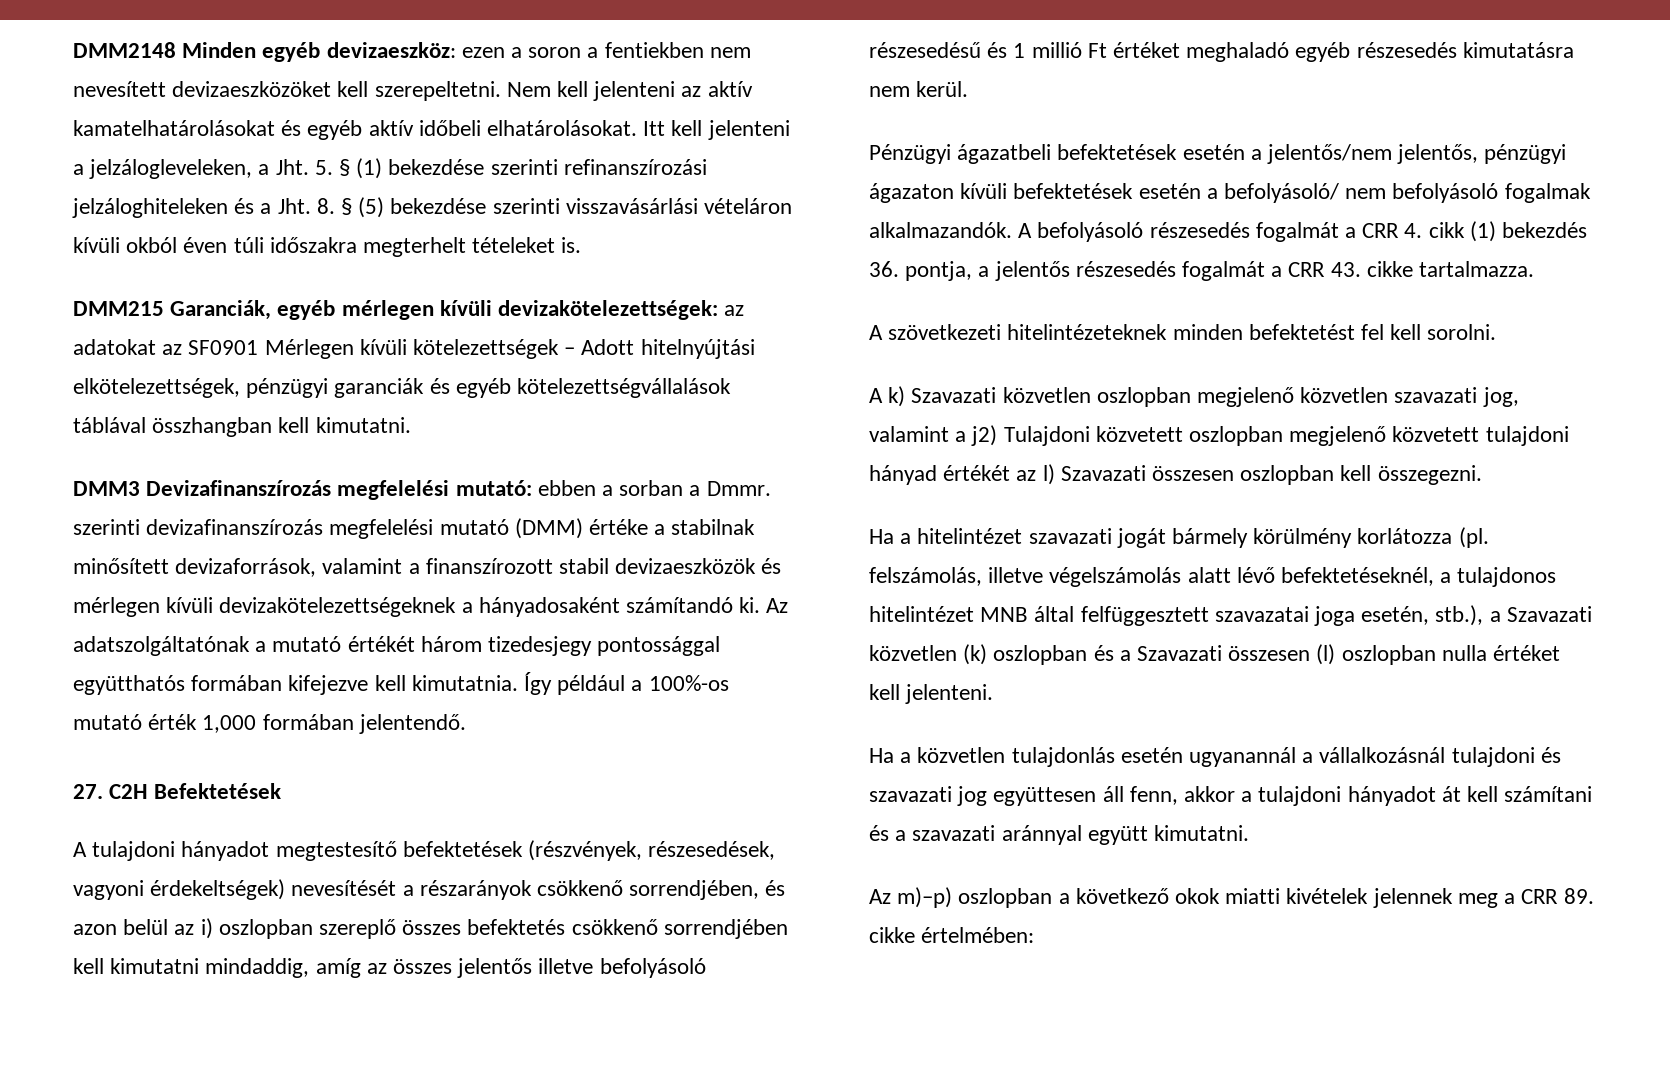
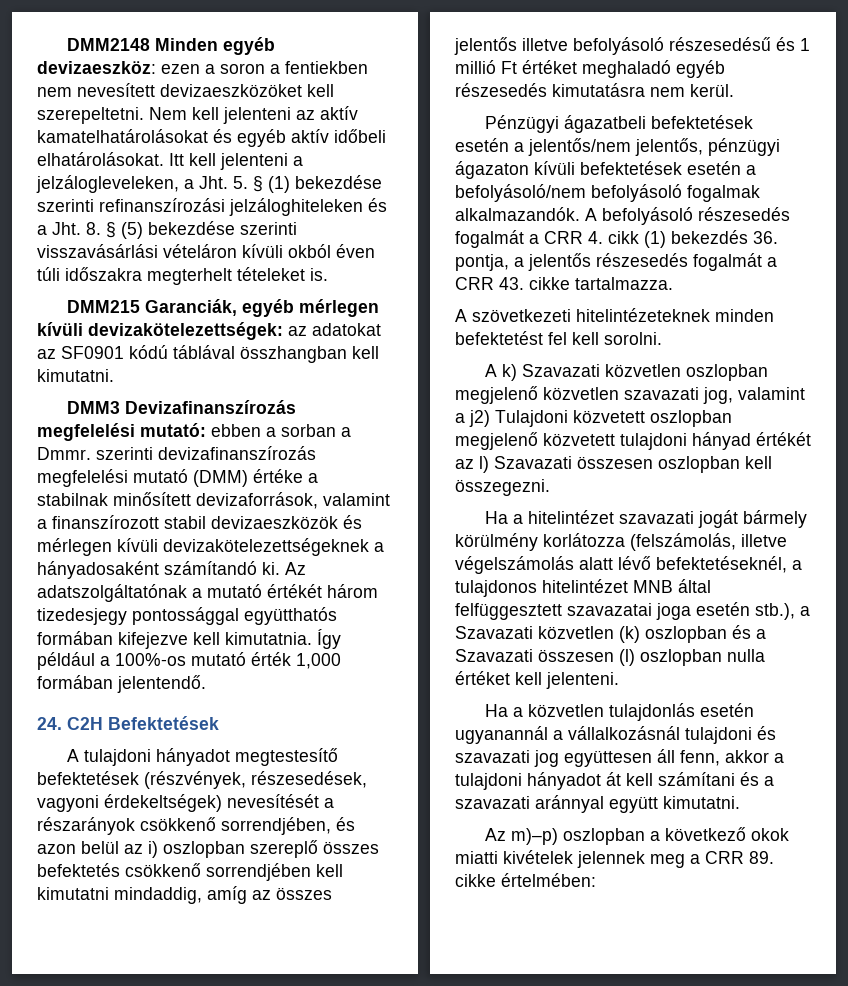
[264,339,755,359] [73,378,732,398] Mérlegen kívüli kötelezettségek – Adott hitelnyújtási elkötelezettségek, pénzügyi garanciák és egyéb kötelezettségvállalások -> [129,345,168,359] kódú
[73,784,103,799] 27. -> [37,717,62,730] 24.
[1224,183,1387,203] befolyásoló/ nem -> [455,184,586,202] befolyásoló/nem
[1458,527,1489,548] [869,567,982,586] (pl. felszámolás, -> [630,533,736,551] (felszámolás,
[1361,606,1430,625] esetén, -> [696,602,750,616] esetén

